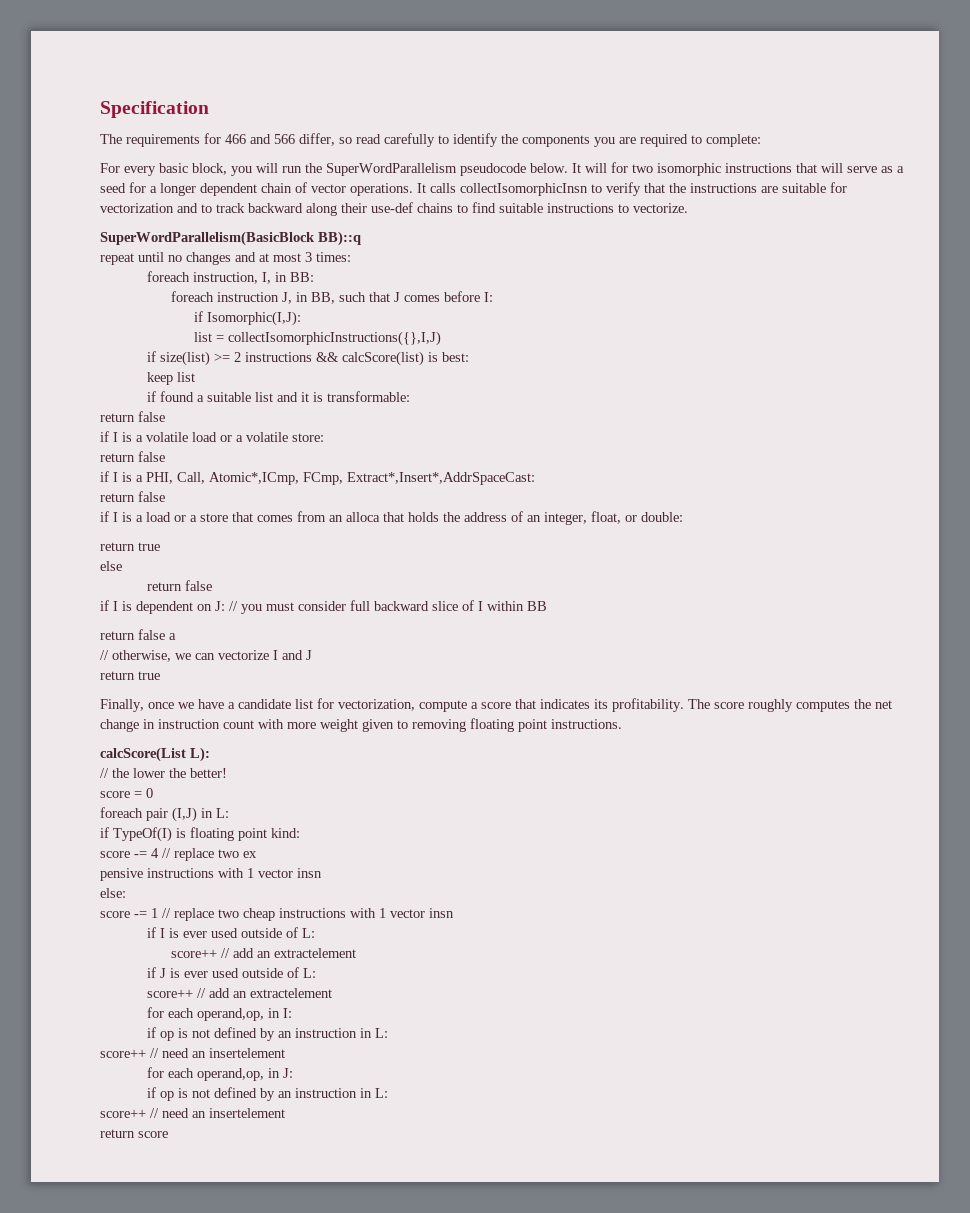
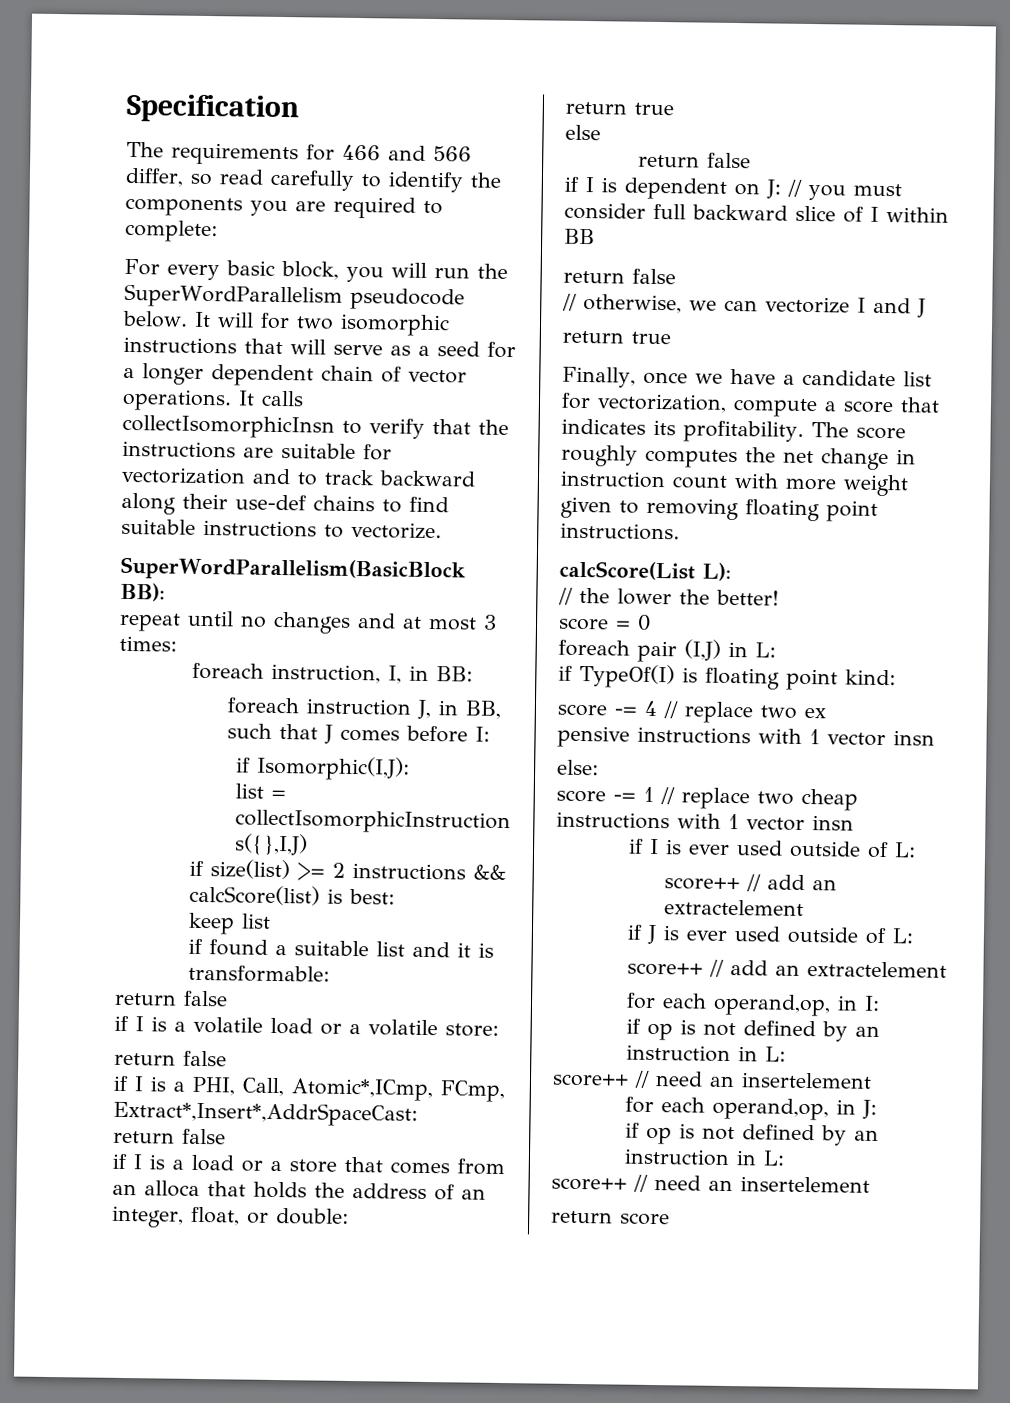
[318,231,361,246] BB)::q -> [120,582,165,602] BB):
[169,633,176,640] a -> (676, 276) none

